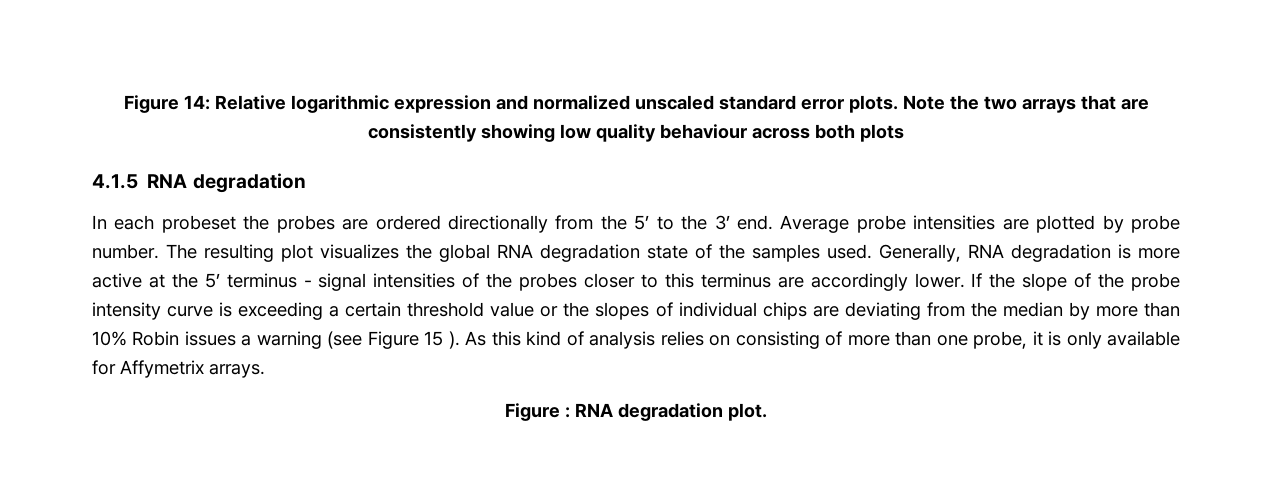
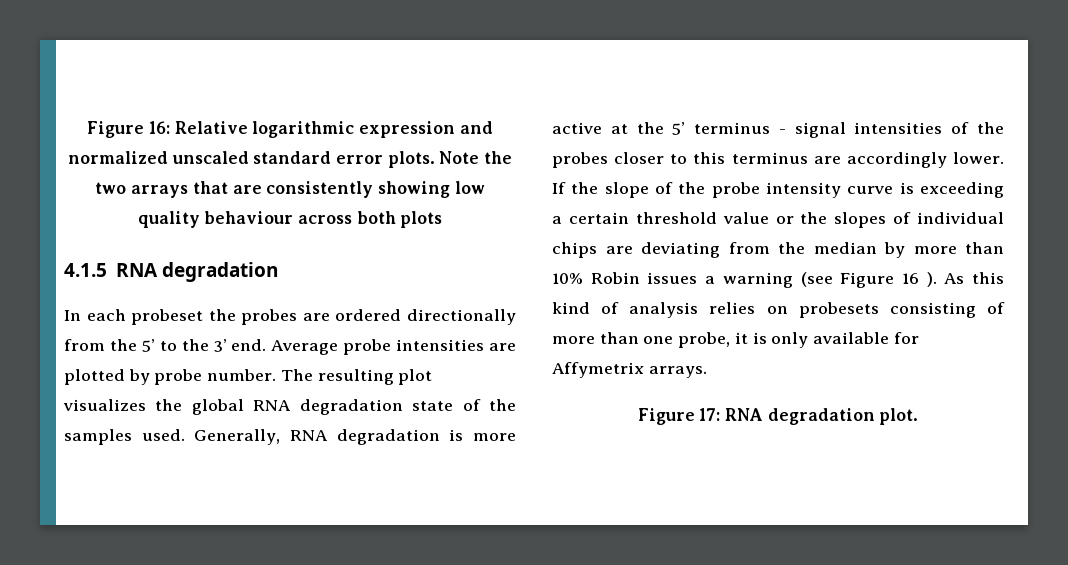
[123,95,210,113] Figure 14: -> [87,121,170,138] Figure 16:
[424,331,444,346] 15 -> [901,273,919,284] 16
(731, 340) none -> [798,302,879,318] probesets
[565,407,570,418] : -> [699,408,721,421] 17:

